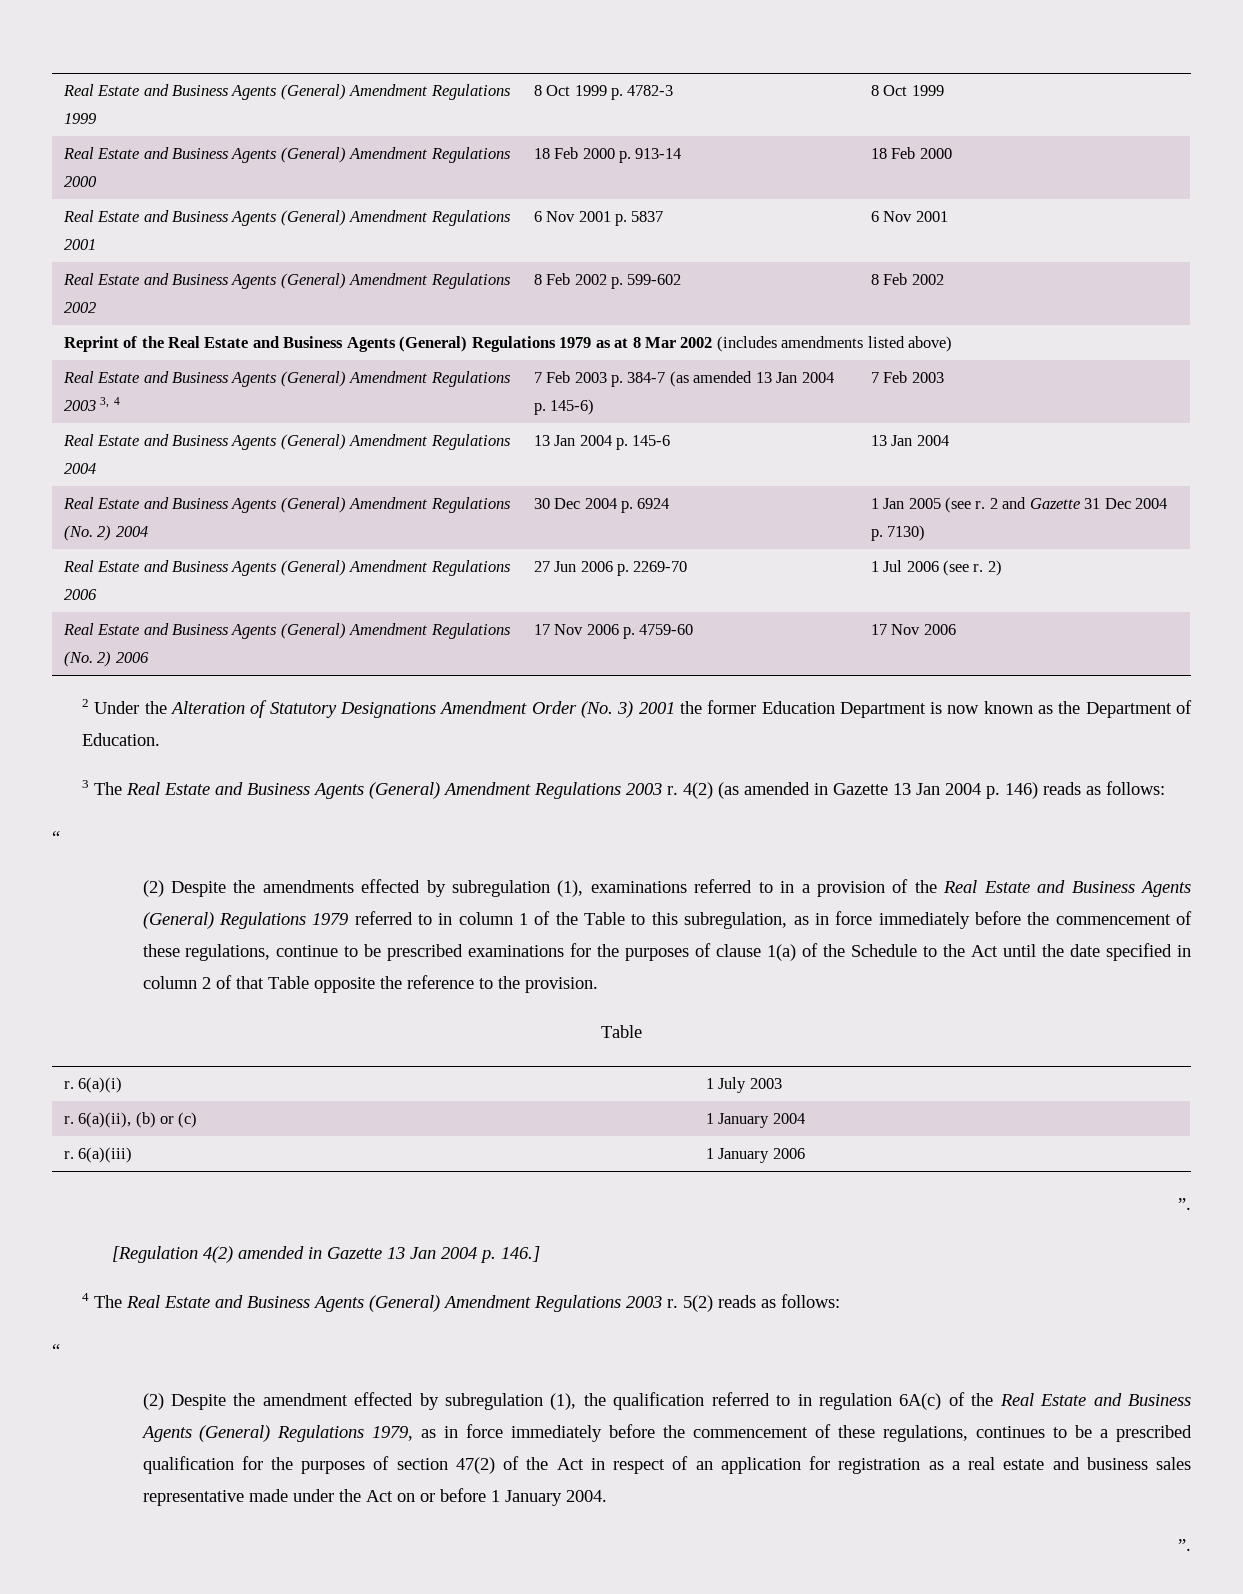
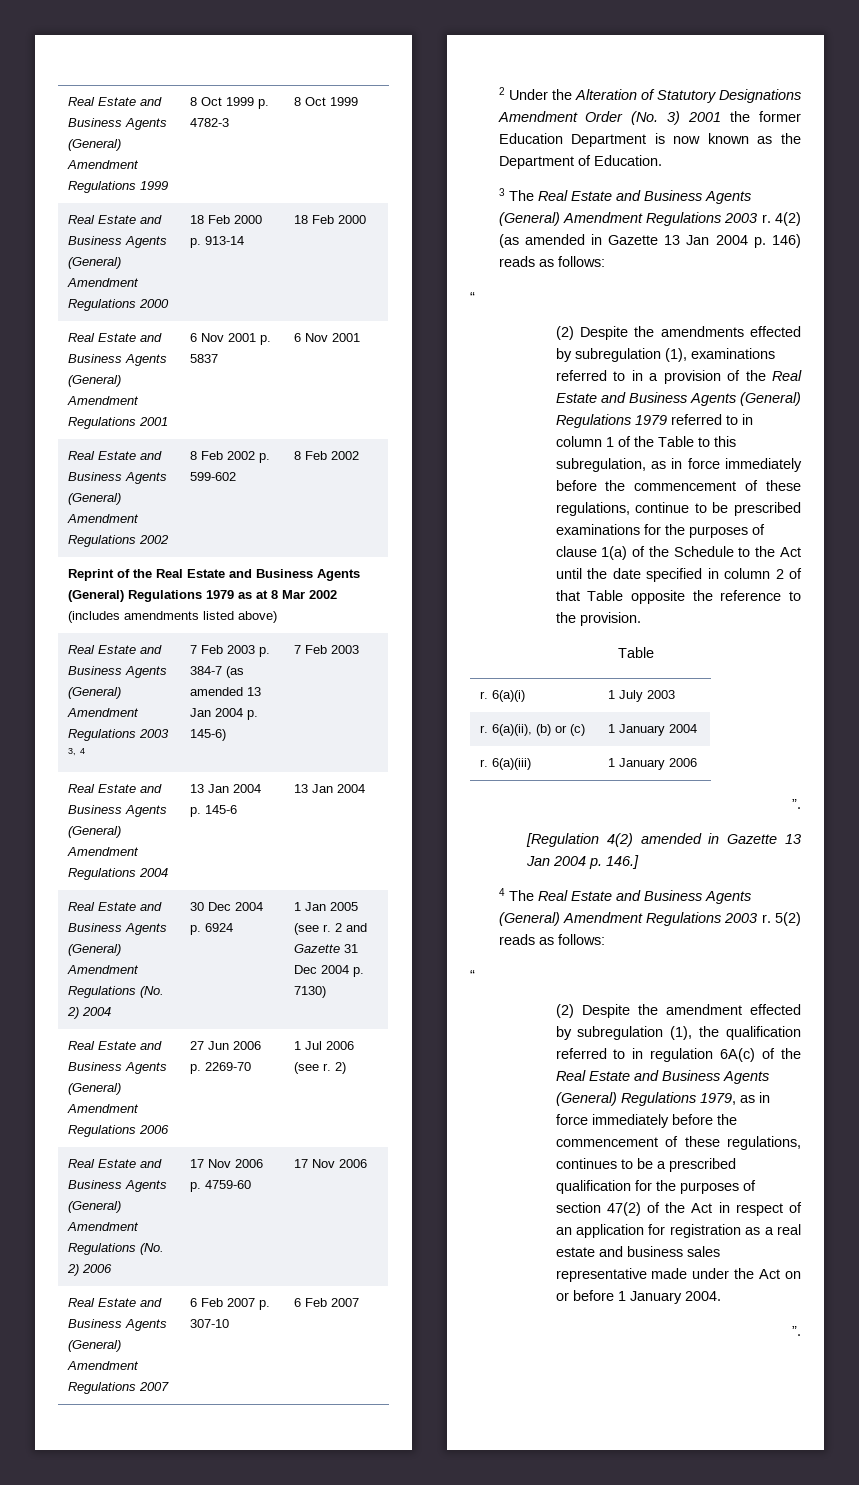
(956, 629) none -> [68,1298,163,1307] [68,1319,168,1331] [68,1340,122,1352] [67,1361,140,1370] [68,1382,170,1394] [190,1298,271,1310] [190,1319,230,1328] [294,1298,360,1307] // Real Estate and Business Agents (General) Amendment Regulations 2007 | 6 Feb 2007 p. 307-10 | 6 Feb 2007

